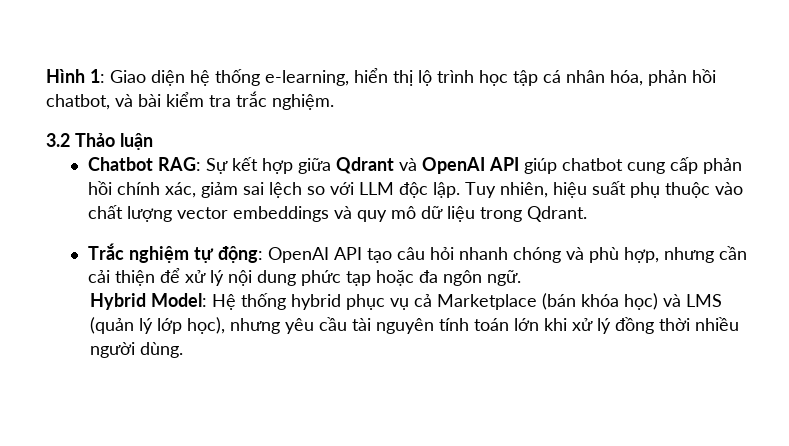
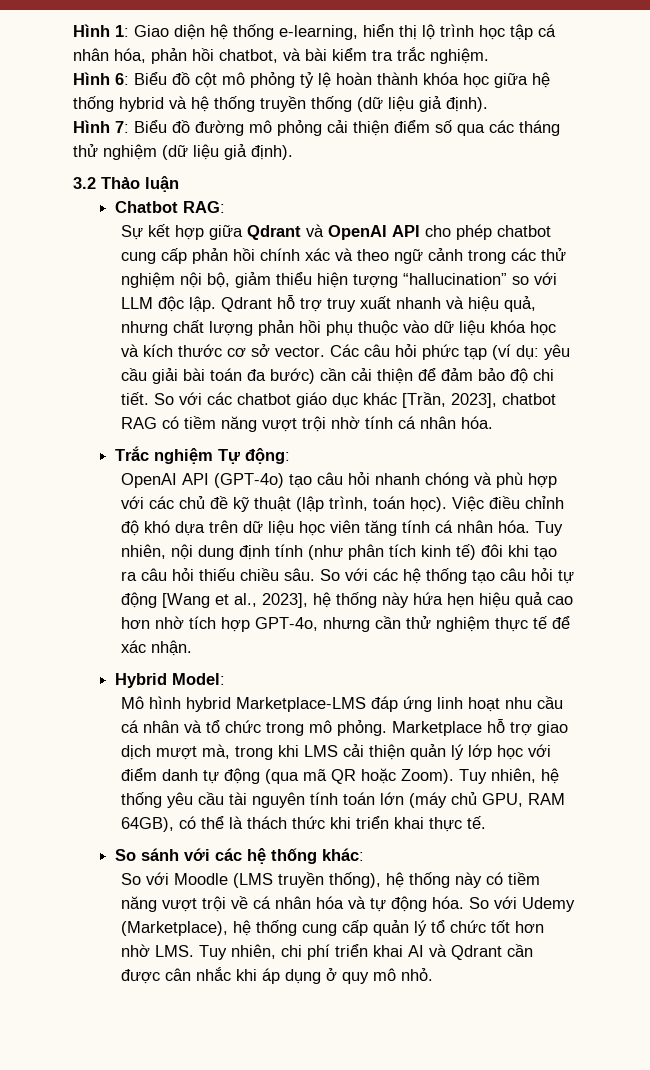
(334, 102) none -> [73,72,550,88] [73,96,488,112] [73,120,560,136] [73,144,293,160] // Hình 6: Biểu đồ cột mô phỏng tỷ lệ hoàn thành khóa học giữa hệ thống hybrid và hệ thống truyền thống (dữ liệu giả định). // Hình 7: Biểu đồ đường mô phỏng cải thiện điểm số qua các tháng thử nghiệm (dữ liệu giả định).
(201, 164) none -> (226, 207) //
[523,158,557,174] giúp -> [425,224,493,240] cho phép
[164,182,302,198] xác, giảm sai lệch -> [305,248,567,264] [121,272,508,288] xác và theo ngữ cảnh trong các thử nghiệm nội bộ, giảm thiểu hiện tượng “hallucination”
[464,181,743,198] [87,205,587,222] Tuy nhiên, hiệu suất phụ thuộc vào chất lượng vector embeddings và quy mô dữ liệu trong Qdrant. -> [221,295,537,312] [121,320,557,336] [121,344,571,360] [121,368,555,384] [121,392,557,408] [121,416,494,432] Qdrant hỗ trợ truy xuất nhanh và hiệu quả, nhưng chất lượng phản hồi phụ thuộc vào dữ liệu khóa học và kích thước cơ sở vector. Các câu hỏi phức tạp (ví dụ: yêu cầu giải bài toán đa bước) cần cải thiện để đảm bảo độ chi tiết. So với các chatbot giáo dục khác [Trần, 2023], chatbot RAG có tiềm năng vượt trội nhờ tính cá nhân hóa.
[193,247,214,263] tự -> [218,449,241,464] Tự
[267,247,362,263] OpenAI API -> [121,473,285,488] // OpenAI API (GPT-4o)
[623,246,747,263] [87,268,521,286] [89,293,722,310] [89,317,280,334] hợp, nhưng cần cải thiện để xử lý nội dung phức tạp hoặc đa ngôn ngữ. // Hybrid Model: Hệ thống hybrid phục vụ cả Marketplace (bán khóa học) và LMS (quản lý lớp học), nhưng -> [528,473,558,488] [121,496,565,512] [121,520,564,536] [121,544,558,560] [121,568,575,584] [121,592,574,608] [121,616,571,632] [121,640,193,656] [115,673,226,688] [121,696,564,712] [121,719,569,736] [121,744,552,760] [121,768,560,784] [121,792,163,808] hợp với các chủ đề kỹ thuật (lập trình, toán học). Việc điều chỉnh độ khó dựa trên dữ liệu học viên tăng tính cá nhân hóa. Tuy nhiên, nội dung định tính (như phân tích kinh tế) đôi khi tạo ra câu hỏi thiếu chiều sâu. So với các hệ thống tạo câu hỏi tự động [Wang et al., 2023], hệ thống này hứa hẹn hiệu quả cao hơn nhờ tích hợp GPT-4o, nhưng cần thử nghiệm thực tế để xác nhận. // Hybrid Model: // Mô hình hybrid Marketplace-LMS đáp ứng linh hoạt nhu cầu cá nhân và tổ chức trong mô phỏng. Marketplace hỗ trợ giao dịch mượt mà, trong khi LMS cải thiện quản lý lớp học với điểm danh tự động (qua mã QR hoặc Zoom). Tuy nhiên, hệ thống
[543,317,739,334] [89,342,183,358] khi xử lý đồng thời nhiều người dùng. -> [409,792,566,808] [121,816,487,832] [115,848,365,864] [121,872,541,888] [121,896,576,912] [121,920,545,936] [121,944,534,960] [121,967,434,984] (máy chủ GPU, RAM 64GB), có thể là thách thức khi triển khai thực tế. // So sánh với các hệ thống khác: // So với Moodle (LMS truyền thống), hệ thống này có tiềm năng vượt trội về cá nhân hóa và tự động hóa. So với Udemy (Marketplace), hệ thống cung cấp quản lý tổ chức tốt hơn nhờ LMS. Tuy nhiên, chi phí triển khai AI và Qdrant cần được cân nhắc khi áp dụng ở quy mô nhỏ.

